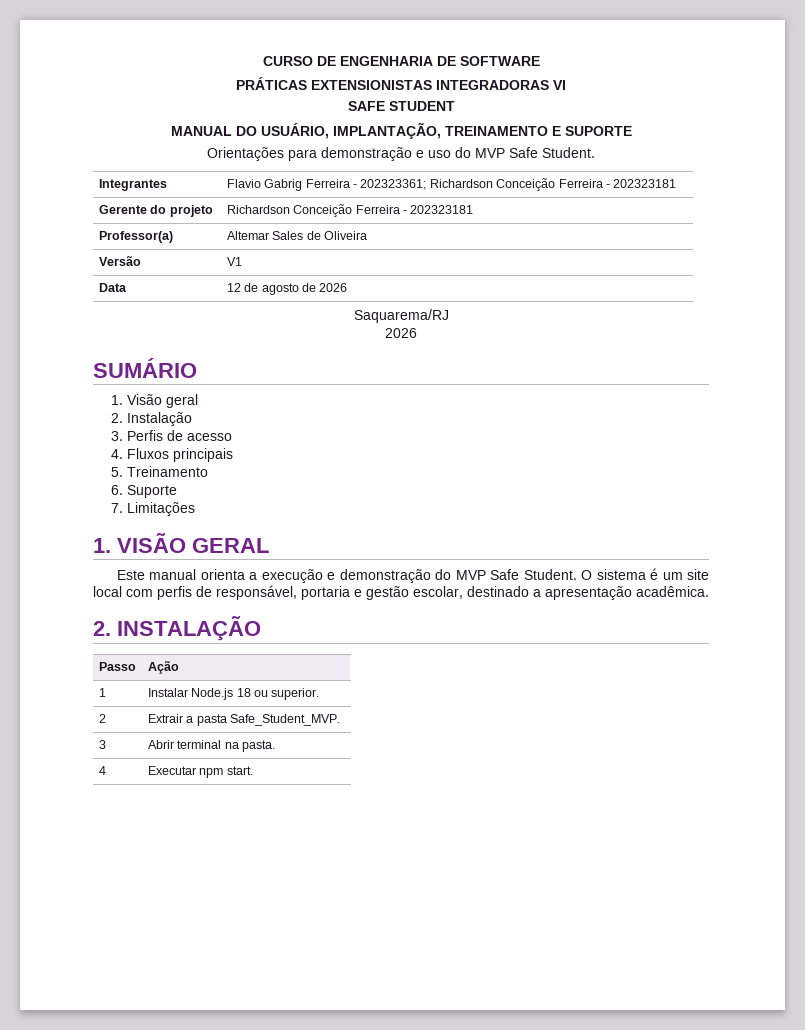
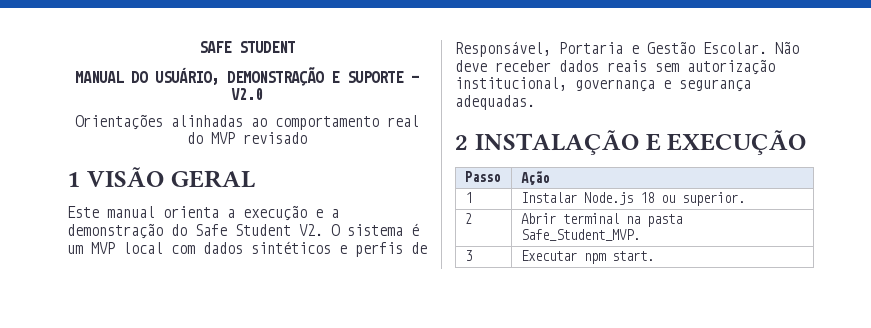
[262,56,540,66] [236,77,566,90] CURSO DE ENGENHARIA DE SOFTWARE // PRÁTICAS EXTENSIONISTAS INTEGRADORAS VI // -> (199, 47) none
[332,122,548,139] IMPLANTAÇÃO, TREINAMENTO -> [227,67,324,86] DEMONSTRAÇÃO
(632, 131) none -> [411,75,419,83] [231,88,263,100] — V2.0
[288,147,595,161] [98,179,167,191] [226,178,677,191] [98,205,213,217] [226,204,474,217] [98,231,173,243] [226,231,368,240] [98,256,141,266] [226,257,242,266] [98,283,127,292] [226,283,348,295] [353,309,449,323] [385,328,417,338] [93,358,197,378] [110,394,198,408] [110,412,192,426] [110,430,232,441] [110,448,233,462] [110,466,208,477] [110,485,177,498] [110,502,195,516] [93,538,111,553] para demonstração e uso do MVP Safe Student. // Integrantes | Flavio Gabrig Ferreira - 202323361; Richardson Conceição Ferreira - 202323181 // Gerente do projeto | Richardson Conceição Ferreira - 202323181 // Professor(a) | Altemar Sales de Oliveira // Versão | V1 // Data | 12 de agosto de 2026 // Saquarema/RJ // 2026 // SUMÁRIO // 1. Visão geral // 2. Instalação // 3. Perfis de acesso // 4. Fluxos principais // 5. Treinamento // 6. Suporte // 7. Limitações // 1. -> [171,115,419,130] [187,132,307,144] [67,172,80,187] alinhadas ao comportamento real do MVP revisado // 1
(336, 576) none -> [331,209,339,218] a
[455,569,577,580] MVP Safe Student. -> [195,224,323,236] Safe Student V2.
[686,569,709,580] site -> [91,242,115,254] MVP
[157,585,709,600] [93,621,111,636] perfis de responsável, portaria e gestão escolar, destinado a apresentação acadêmica. // 2. -> [203,241,427,257] [455,41,799,57] [455,59,775,75] [455,77,751,92] [455,95,535,110] [455,135,468,150] dados sintéticos e perfis de Responsável, Portaria e Gestão Escolar. Não deve receber dados reais sem autorização institucional, governança e segurança adequadas. // 2
(261, 628) none -> [645,130,807,155] E EXECUÇÃO
[147,714,194,723] Extrair a -> [520,213,640,224] Abrir terminal na
[147,740,276,752] [98,766,106,775] | Abrir terminal na pasta. // 4 -> (472, 255) none

